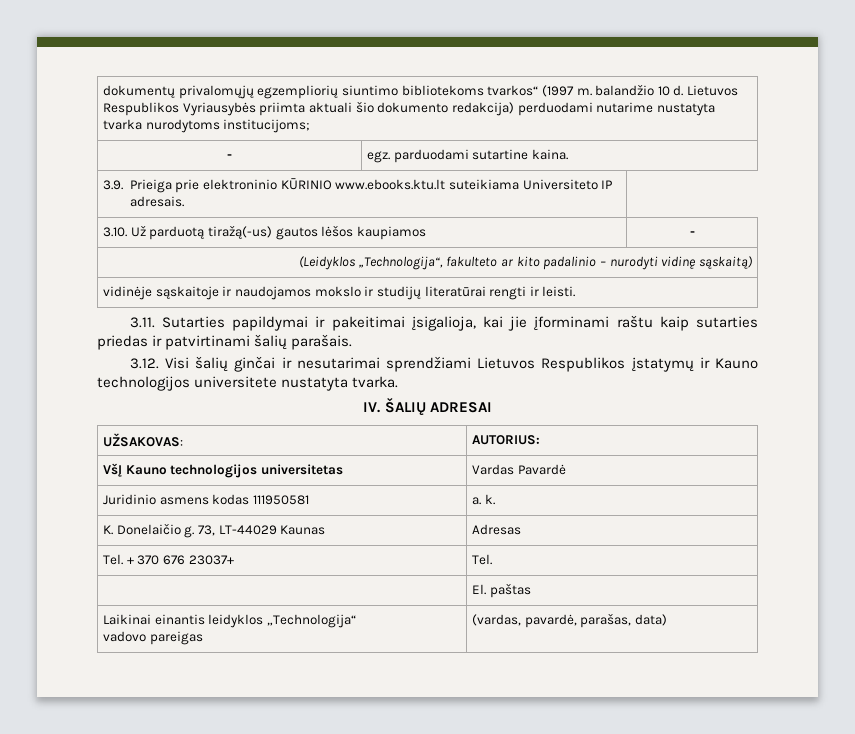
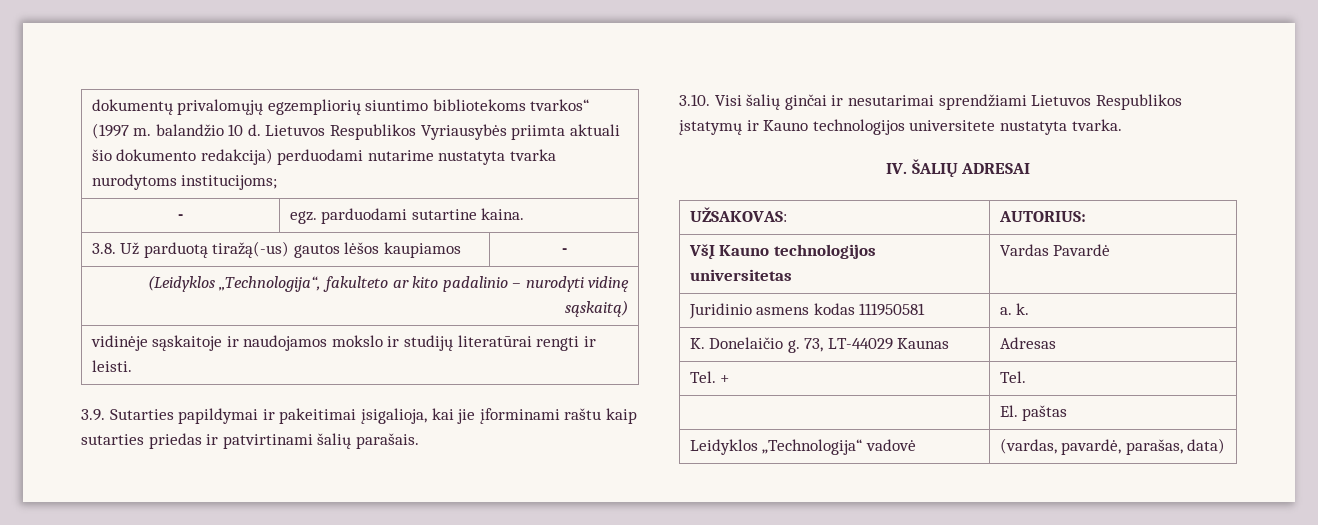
[103,178,613,193] [129,196,184,207] [103,227,128,237] 3.9. Prieiga prie elektroninio KŪRINIO www.ebooks.ktu.lt suteikiama Universiteto IP adresais. // 3.10. -> [91,243,116,254] 3.8.
[129,317,155,328] 3.11. -> [81,409,105,421] 3.9.
[129,358,159,369] 3.12. -> [679,94,710,106] 3.10.
[137,555,234,565] 370 676 23037+ -> (730, 379) none
[103,614,264,628] Laikinai einantis leidyklos -> [689,439,758,455] Leidyklos
[103,631,203,645] // vadovo pareigas -> [865,439,916,451] vadovė

